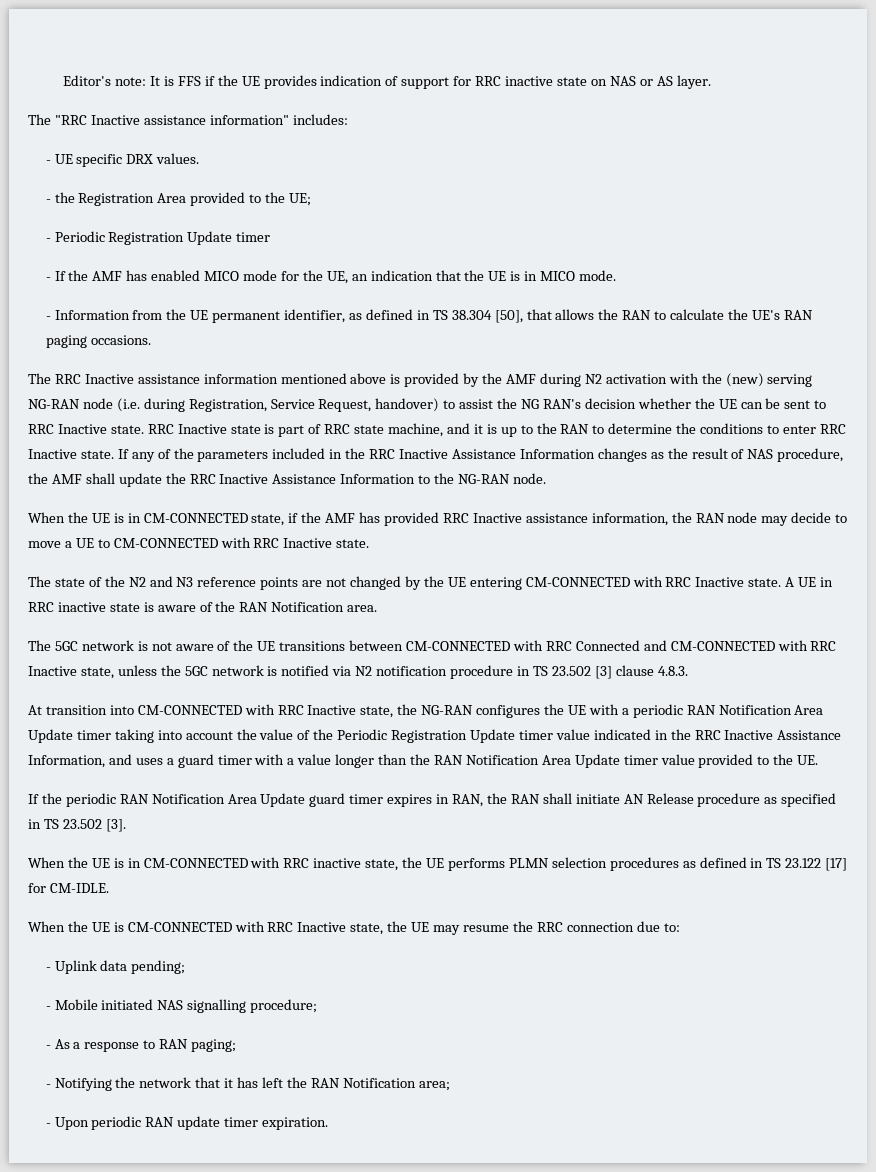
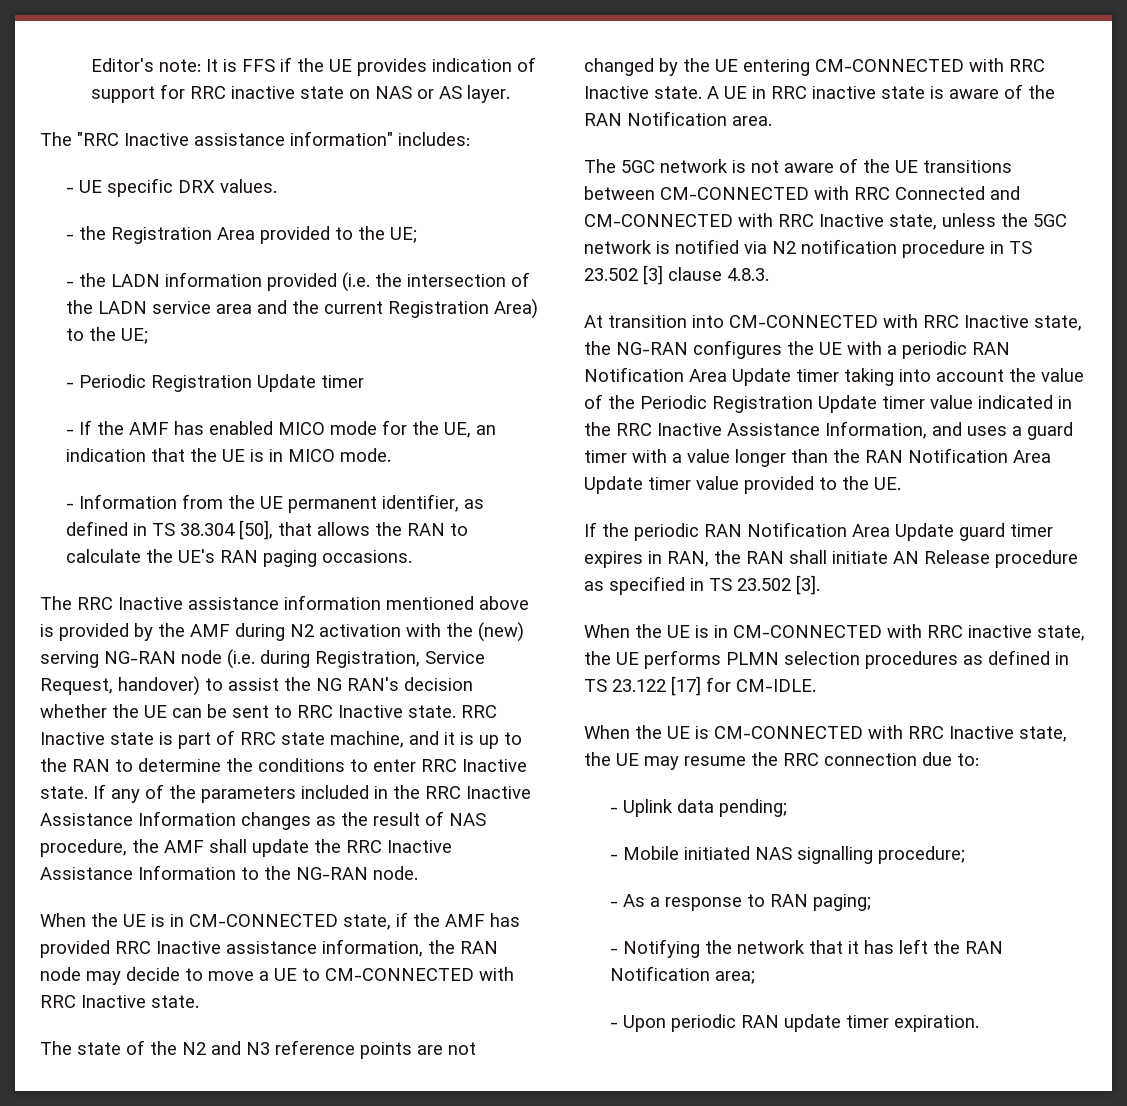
(312, 199) none -> [65,272,530,292] [65,299,538,319] [65,327,148,344] // - the LADN information provided (i.e. the intersection of the LADN service area and the current Registration Area) to the UE;

